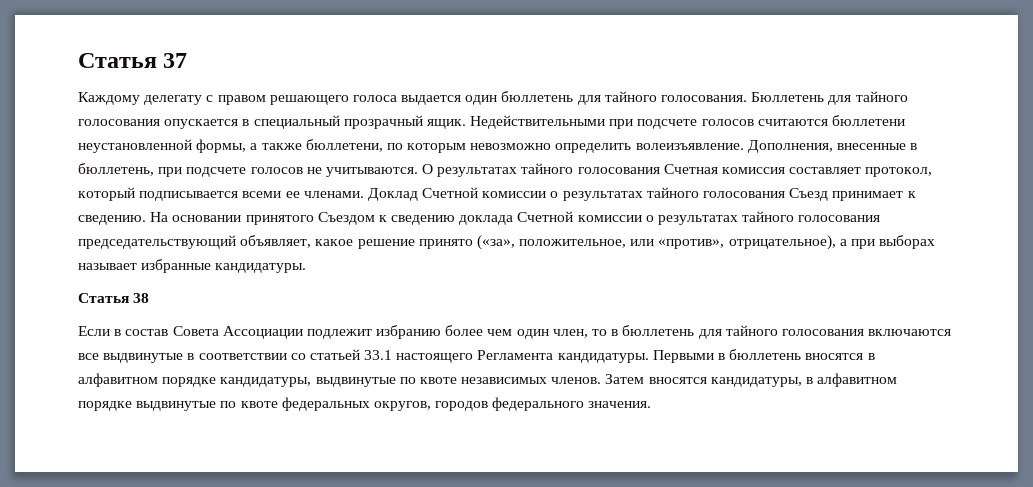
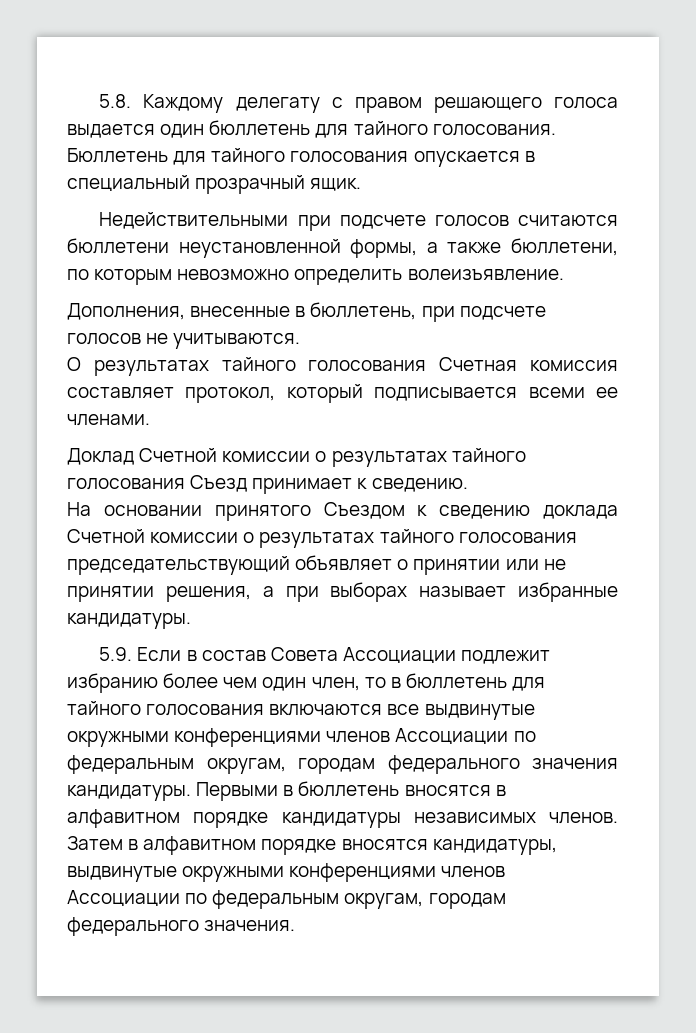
[78,53,188,68] Статья 37 // -> [99,94,132,108] 5.8.
(466, 124) none -> (362, 184) //
(744, 146) none -> (564, 275) //
(418, 172) none -> (301, 341) //
(364, 194) none -> (150, 420) //
(146, 220) none -> (468, 485) //
[240,235,836,250] объявляет, какое решение принято («за», положительное, или «против», отрицательное), -> [295,555,566,575] [67,586,251,602] объявляет о принятии или не принятии решения,
[78,293,150,303] Статья 38 // -> [99,647,133,661] 5.9.
[187,349,554,363] в соответствии со статьей 33.1 настоящего Регламента -> [67,728,536,747] [67,755,618,774] окружными конференциями членов Ассоциации по федеральным округам, городам федерального значения
[220,377,457,387] кандидатуры, выдвинутые по квоте -> [281,812,401,828] кандидатуры
[648,373,898,387] [78,397,489,411] вносятся кандидатуры, в алфавитном порядке выдвинутые по квоте федеральных округов, городов -> [128,836,557,855] [67,863,506,882] [67,890,506,909] в алфавитном порядке вносятся кандидатуры, выдвинутые окружными конференциями членов Ассоциации по федеральным округам, городам

